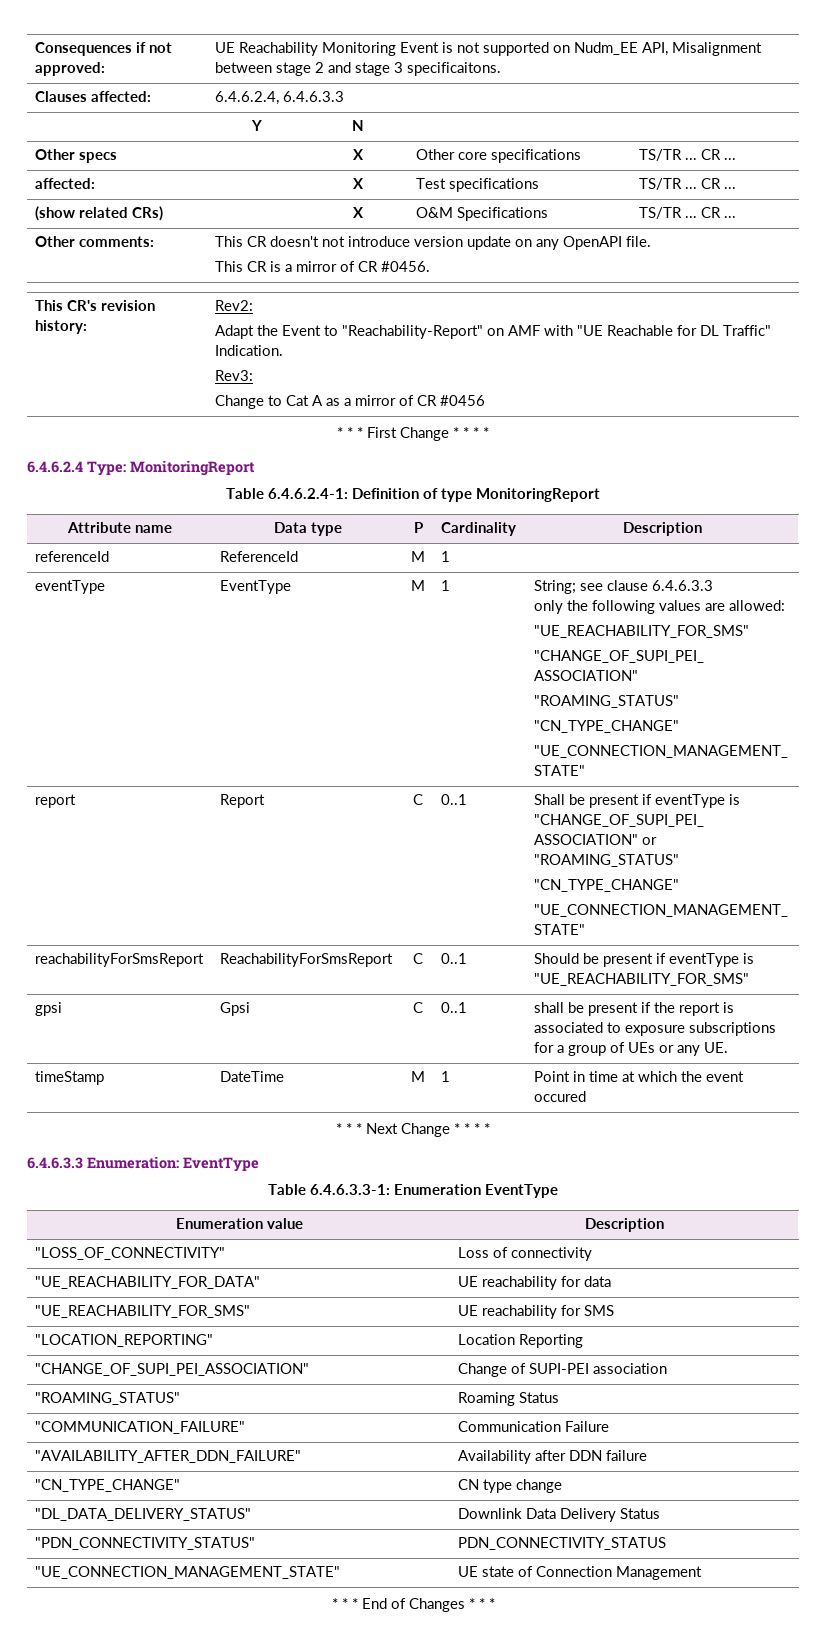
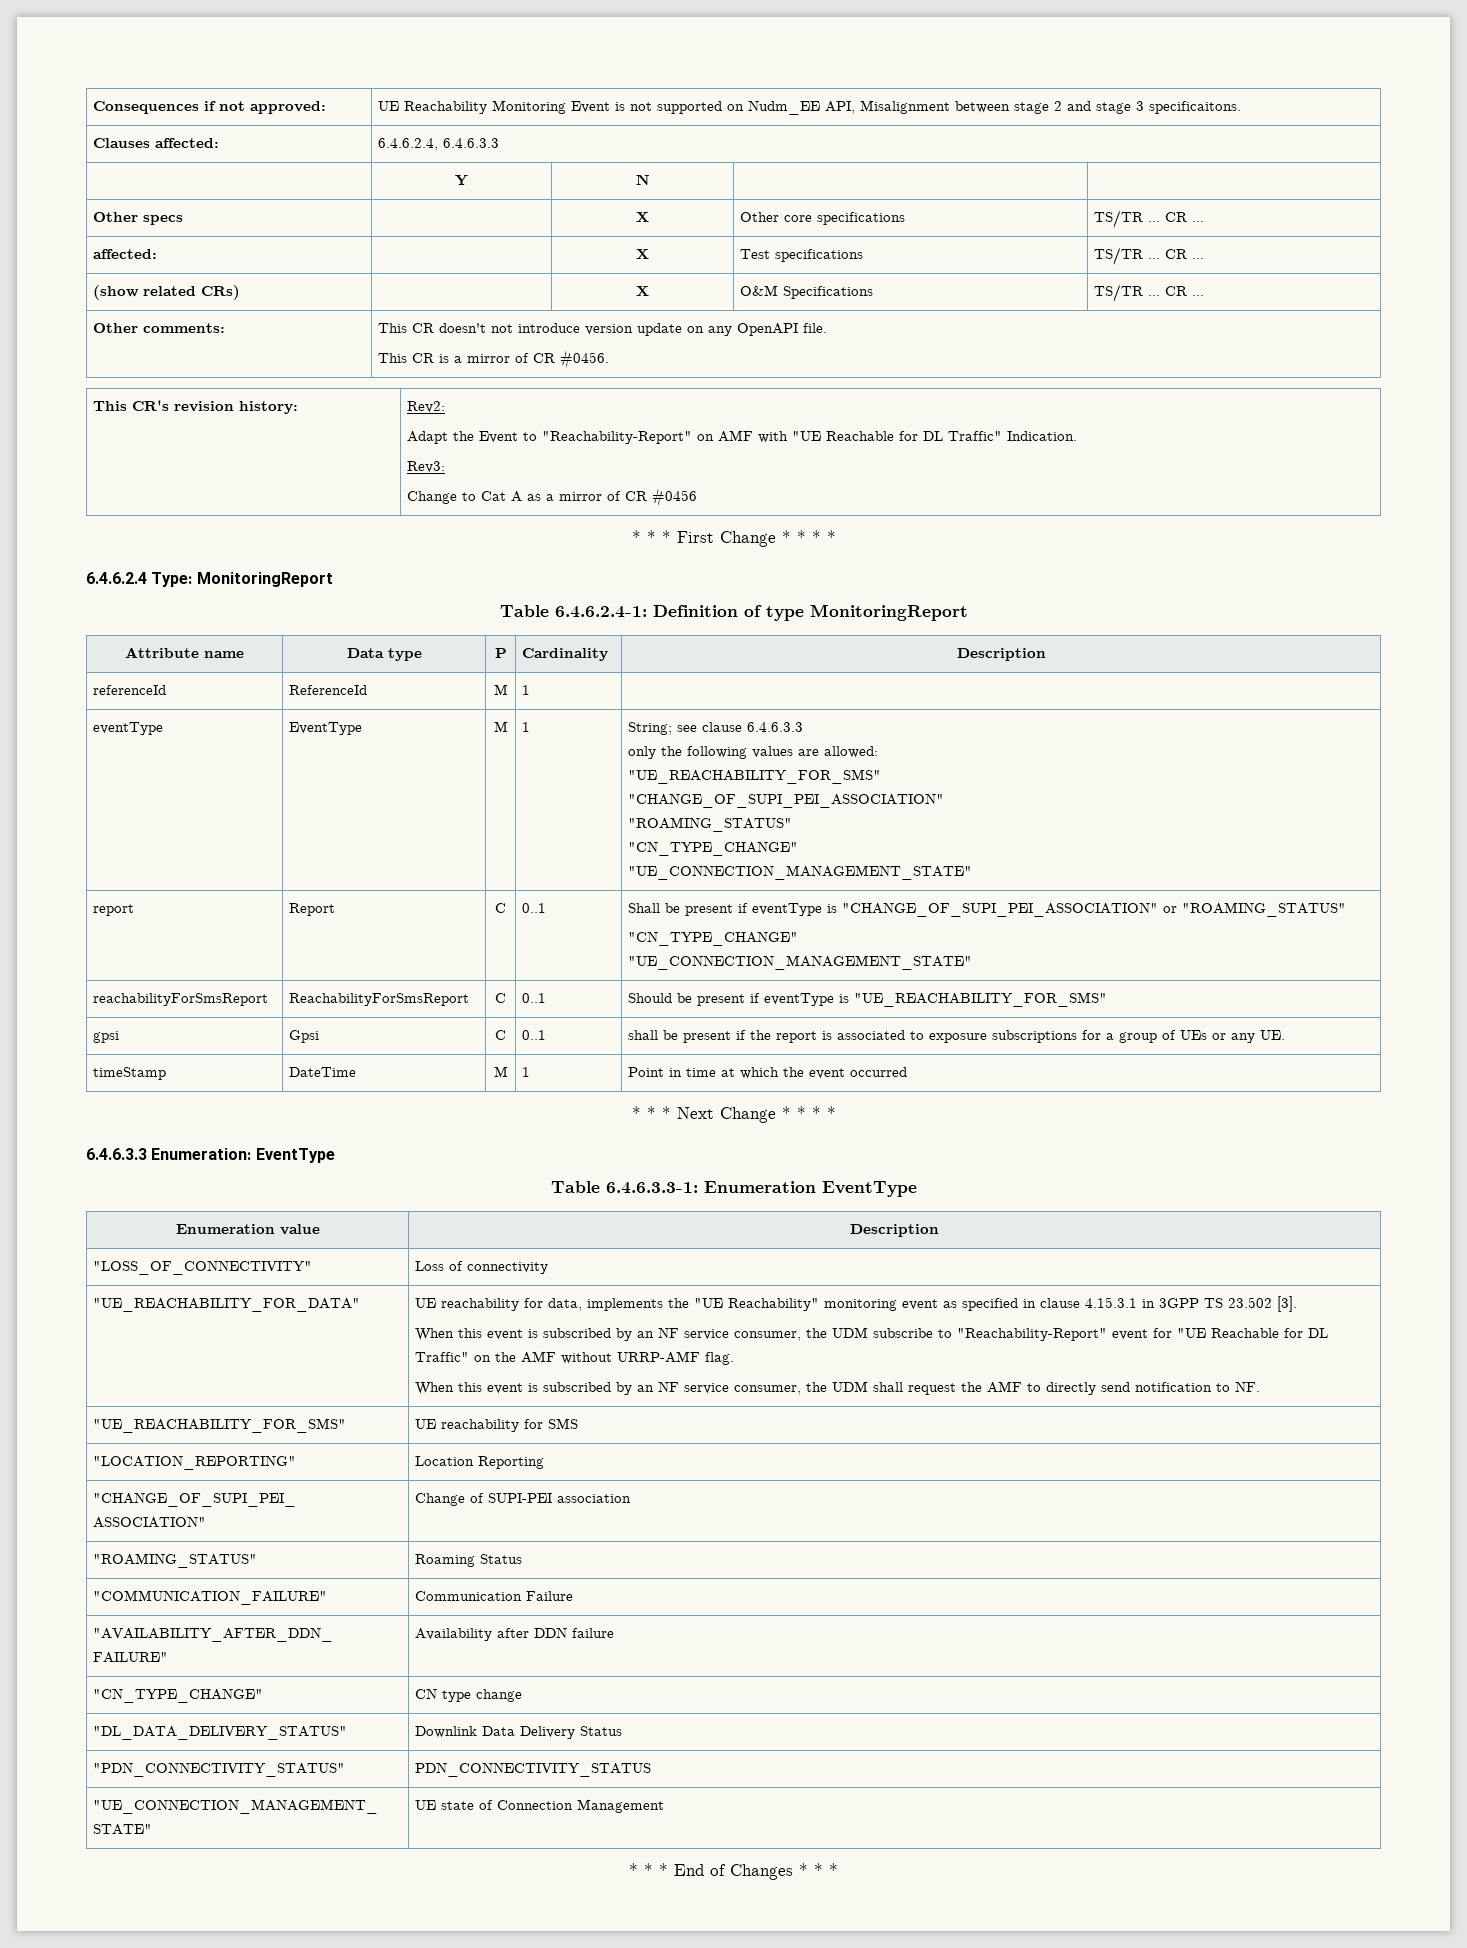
[534,1091,587,1102] occured -> [850,1067,908,1077] occurred
[584,1276,612,1287] data -> [548,1296,1298,1312] [415,1327,1329,1341] [415,1351,735,1365] [415,1381,1261,1395] data, implements the "UE Reachability" monitoring event as specified in clause 4.15.3.1 in 3GPP TS 23.502 [3]. // When this event is subscribed by an NF service consumer, the UDM subscribe to "Reachability-Report" event for "UE Reachable for DL Traffic" on the AMF without URRP-AMF flag. // When this event is subscribed by an NF service consumer, the UDM shall request the AMF to directly send notification to NF.

